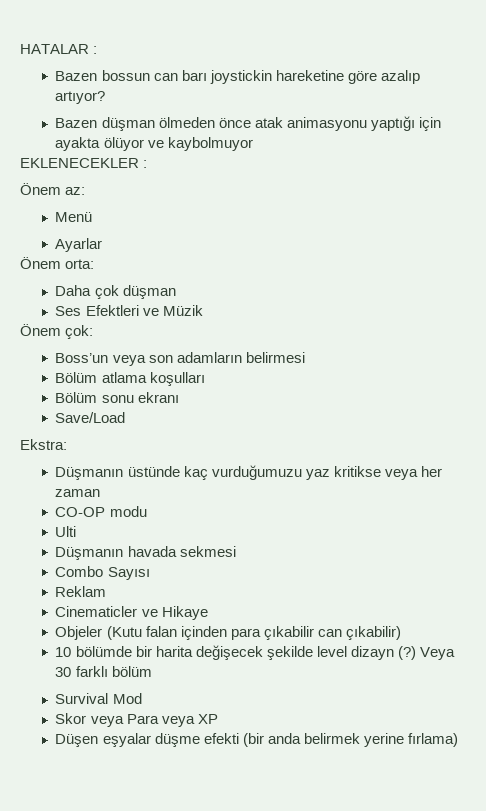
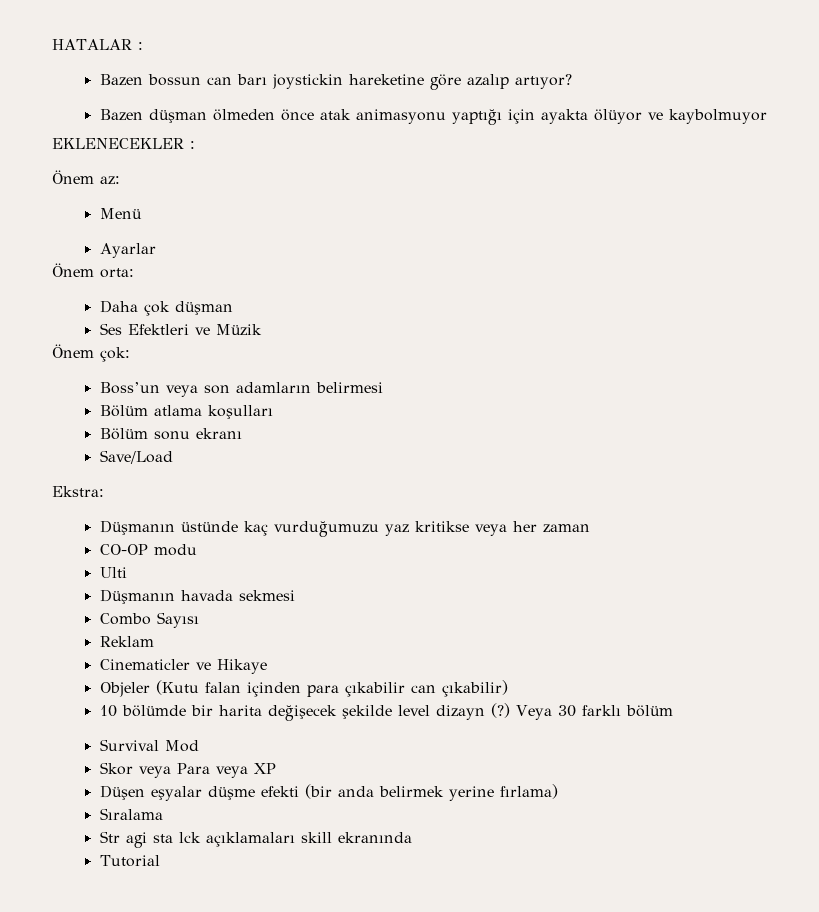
(458, 740) none -> [99,808,163,820] [99,831,412,848] [99,855,160,867] // Sıralama // Str agi sta lck açıklamaları skill ekranında // Tutorial

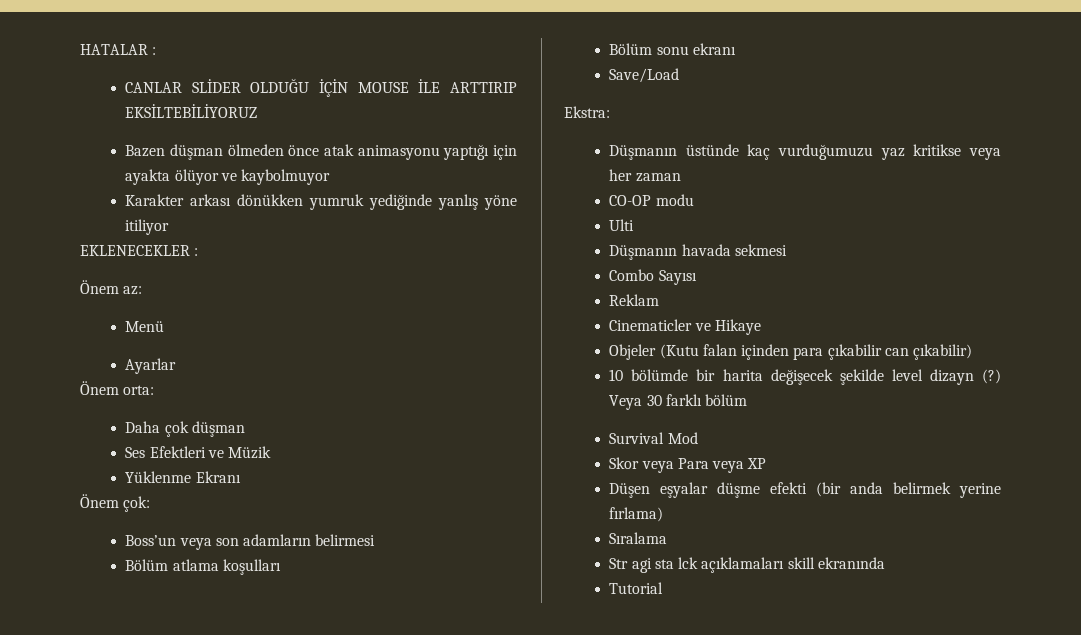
[99,74,572,90] Bazen bossun can barı joystickin hareketine göre azalıp artıyor? -> [125,78,517,97] [125,104,258,118] CANLAR SLİDER OLDUĞU İÇİN MOUSE İLE ARTTIRIP EKSİLTEBİLİYORUZ
(767, 116) none -> [125,194,517,210] [125,219,170,235] // Karakter arkası dönükken yumruk yediğinde yanlış yöne itiliyor
(262, 330) none -> [125,471,241,483] // Yüklenme Ekranı

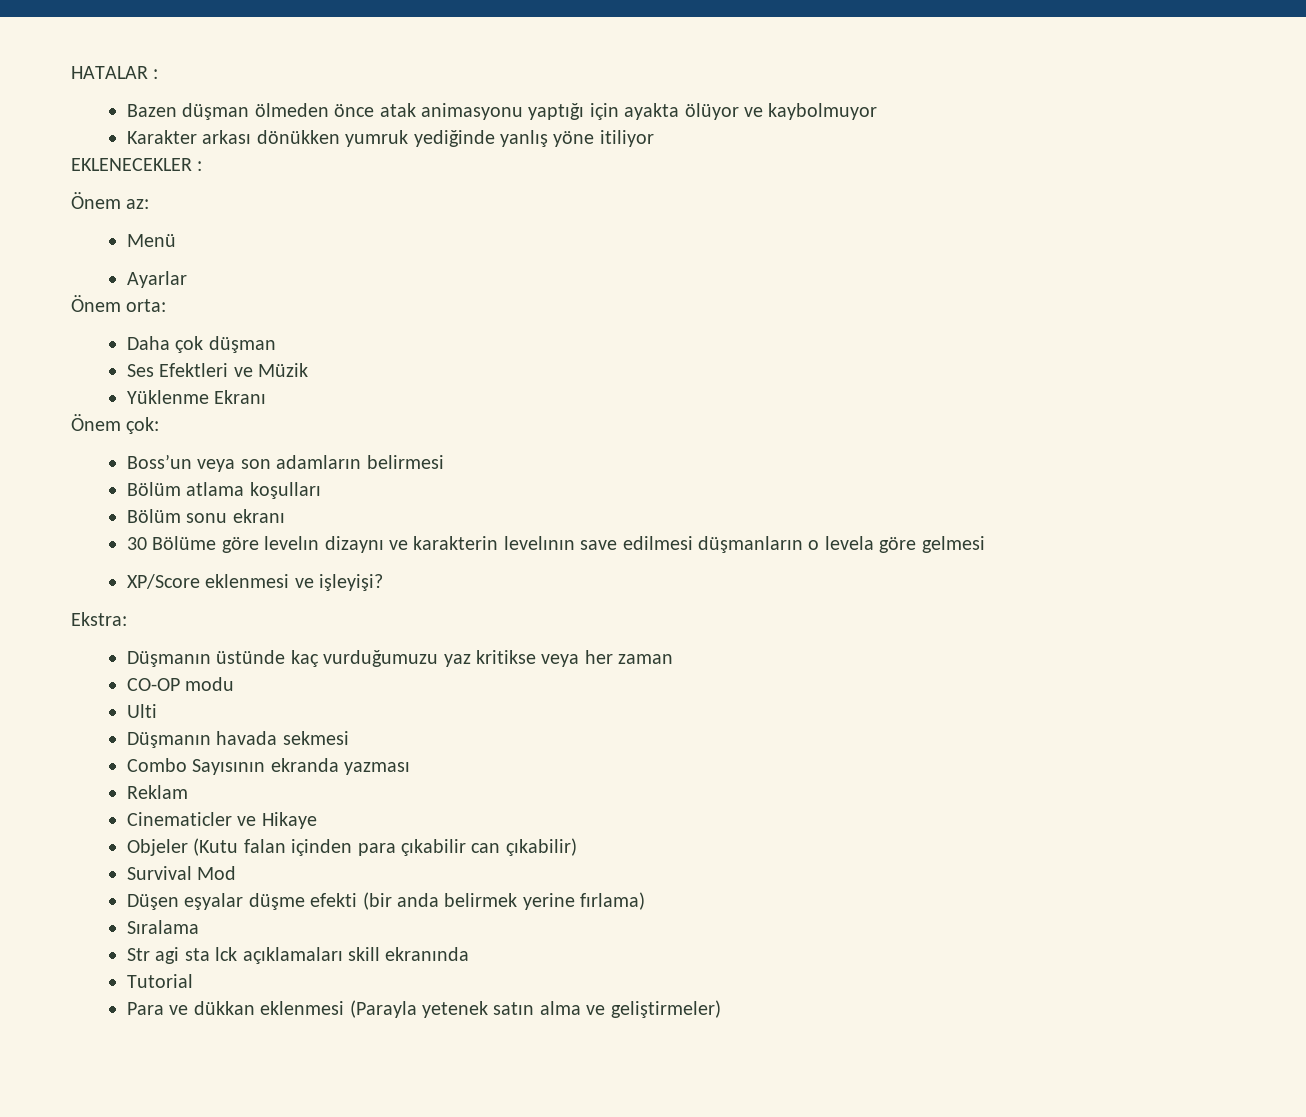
[125,78,517,97] [125,104,258,118] // CANLAR SLİDER OLDUĞU İÇİN MOUSE İLE ARTTIRIP EKSİLTEBİLİYORUZ -> (159, 74) none
[609,68,680,83] Save/Load -> [126,536,985,553] [126,574,384,591] 30 Bölüme göre levelın dizaynı ve karakterin levelının save edilmesi düşmanların o levela göre gelmesi // XP/Score eklenmesi ve işleyişi?
[658,270,697,285] Sayısı -> [192,758,411,775] Sayısının ekranda yazması
[609,369,1001,385] [609,394,748,410] [609,432,698,444] [609,457,767,473] 10 bölümde bir harita değişecek şekilde level dizayn (?) Veya 30 farklı bölüm // Survival Mod // Skor veya Para veya XP -> [126,866,237,880] Survival Mod
(664, 588) none -> [126,1000,721,1018] // Para ve dükkan eklenmesi (Parayla yetenek satın alma ve geliştirmeler)

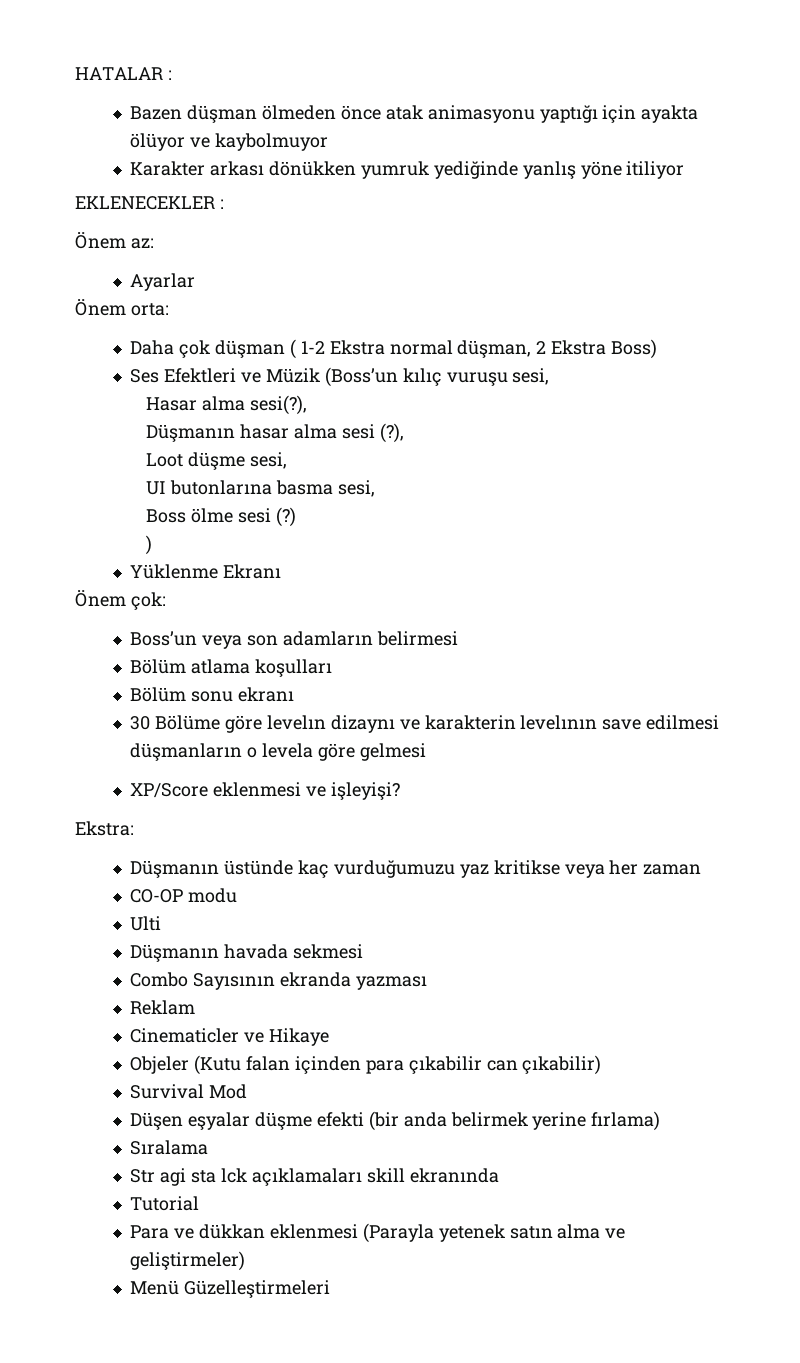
[126,234,176,247] // Menü -> (154, 243) none
[126,363,309,377] // Ses Efektleri ve Müzik -> [290,339,658,359] [130,367,550,387] [146,395,308,415] [146,423,404,443] [146,452,288,470] [146,480,375,497] [146,507,296,527] [146,535,153,555] ( 1-2 Ekstra normal düşman, 2 Ekstra Boss) // Ses Efektleri ve Müzik (Boss’un kılıç vuruşu sesi, // Hasar alma sesi(?), // Düşmanın hasar alma sesi (?), // Loot düşme sesi, // UI butonlarına basma sesi, // Boss ölme sesi (?) // )
(721, 1009) none -> [130,1280,331,1298] // Menü Güzelleştirmeleri

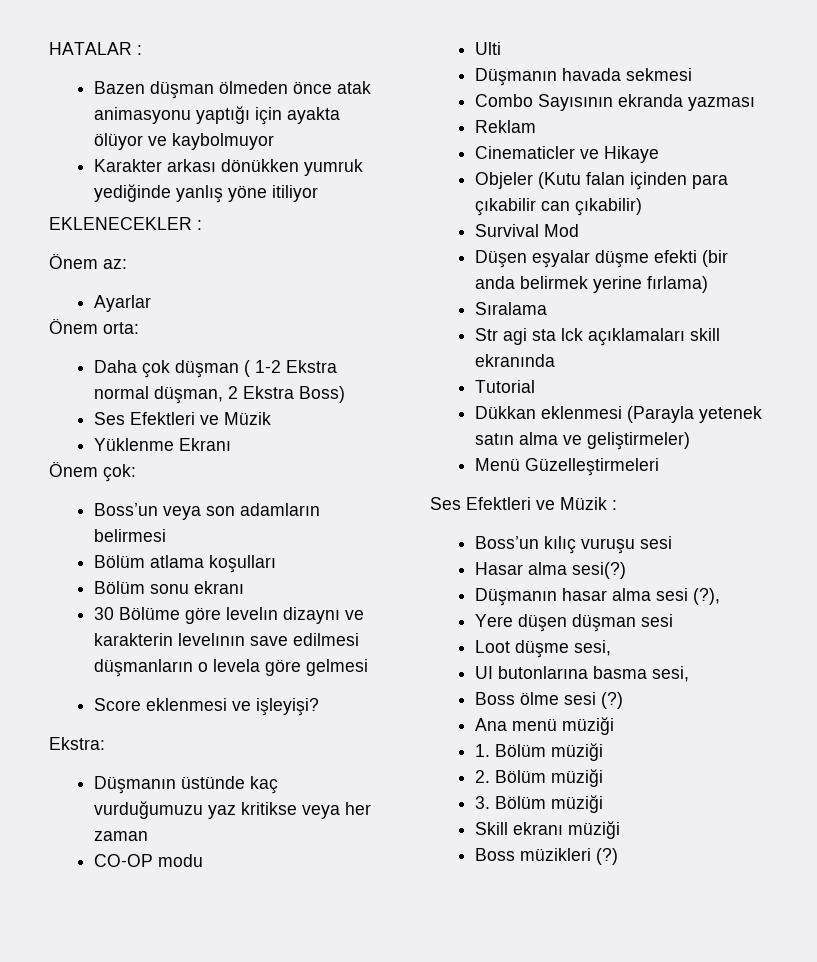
[324,367,550,387] [146,395,308,415] [146,423,404,443] [146,452,288,470] [146,480,375,497] [146,507,296,527] [146,535,153,555] (Boss’un kılıç vuruşu sesi, // Hasar alma sesi(?), // Düşmanın hasar alma sesi (?), // Loot düşme sesi, // UI butonlarına basma sesi, // Boss ölme sesi (?) // ) -> (271, 418) none
[130,783,209,798] XP/Score -> [93,698,141,711] Score
[130,1224,266,1239] Para ve dükkan -> [474,406,536,419] Dükkan
(331, 1289) none -> [430,497,617,510] [474,536,672,554] [474,562,626,579] [474,588,720,606] [474,614,673,632] [474,640,611,658] [474,666,689,682] [474,692,623,709] [474,717,614,735] [474,743,603,761] [474,769,603,787] [474,795,603,813] [474,821,620,839] [474,848,618,865] // Ses Efektleri ve Müzik : // Boss’un kılıç vuruşu sesi // Hasar alma sesi(?) // Düşmanın hasar alma sesi (?), // Yere düşen düşman sesi // Loot düşme sesi, // UI butonlarına basma sesi, // Boss ölme sesi (?) // Ana menü müziği // 1. Bölüm müziği // 2. Bölüm müziği // 3. Bölüm müziği // Skill ekranı müziği // Boss müzikleri (?)

